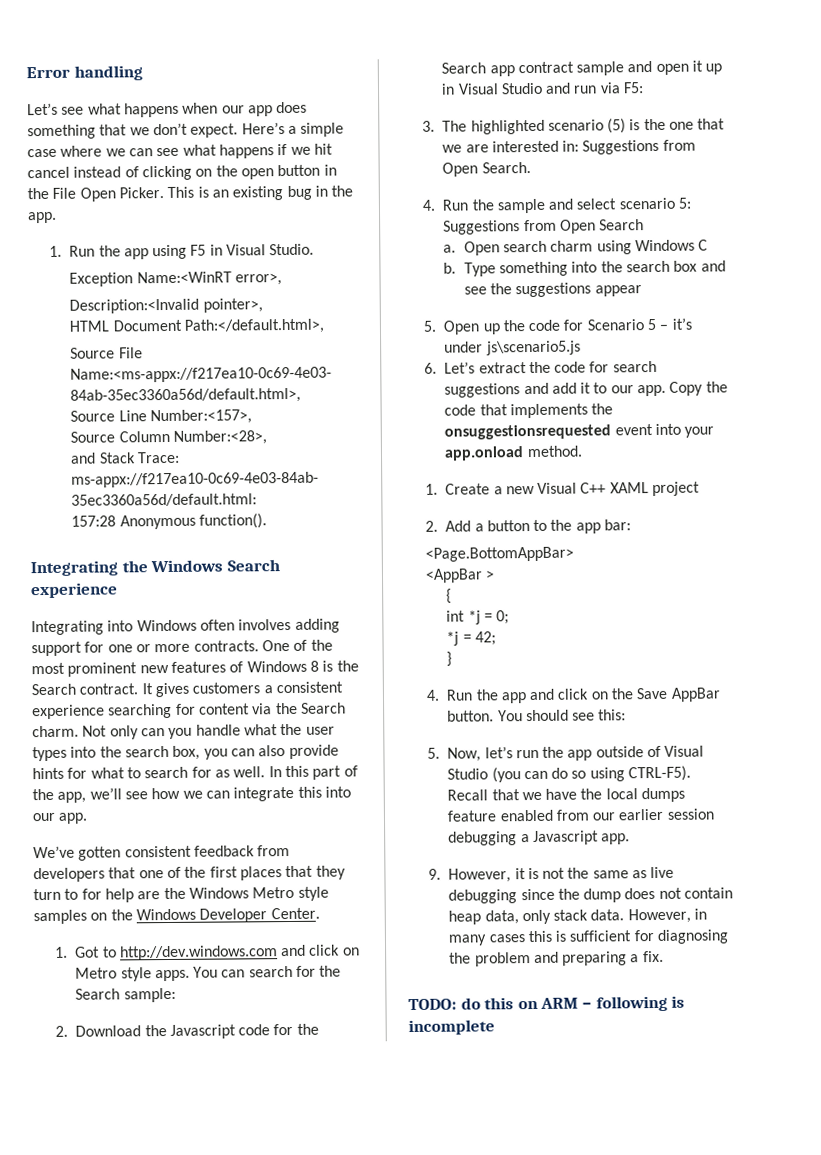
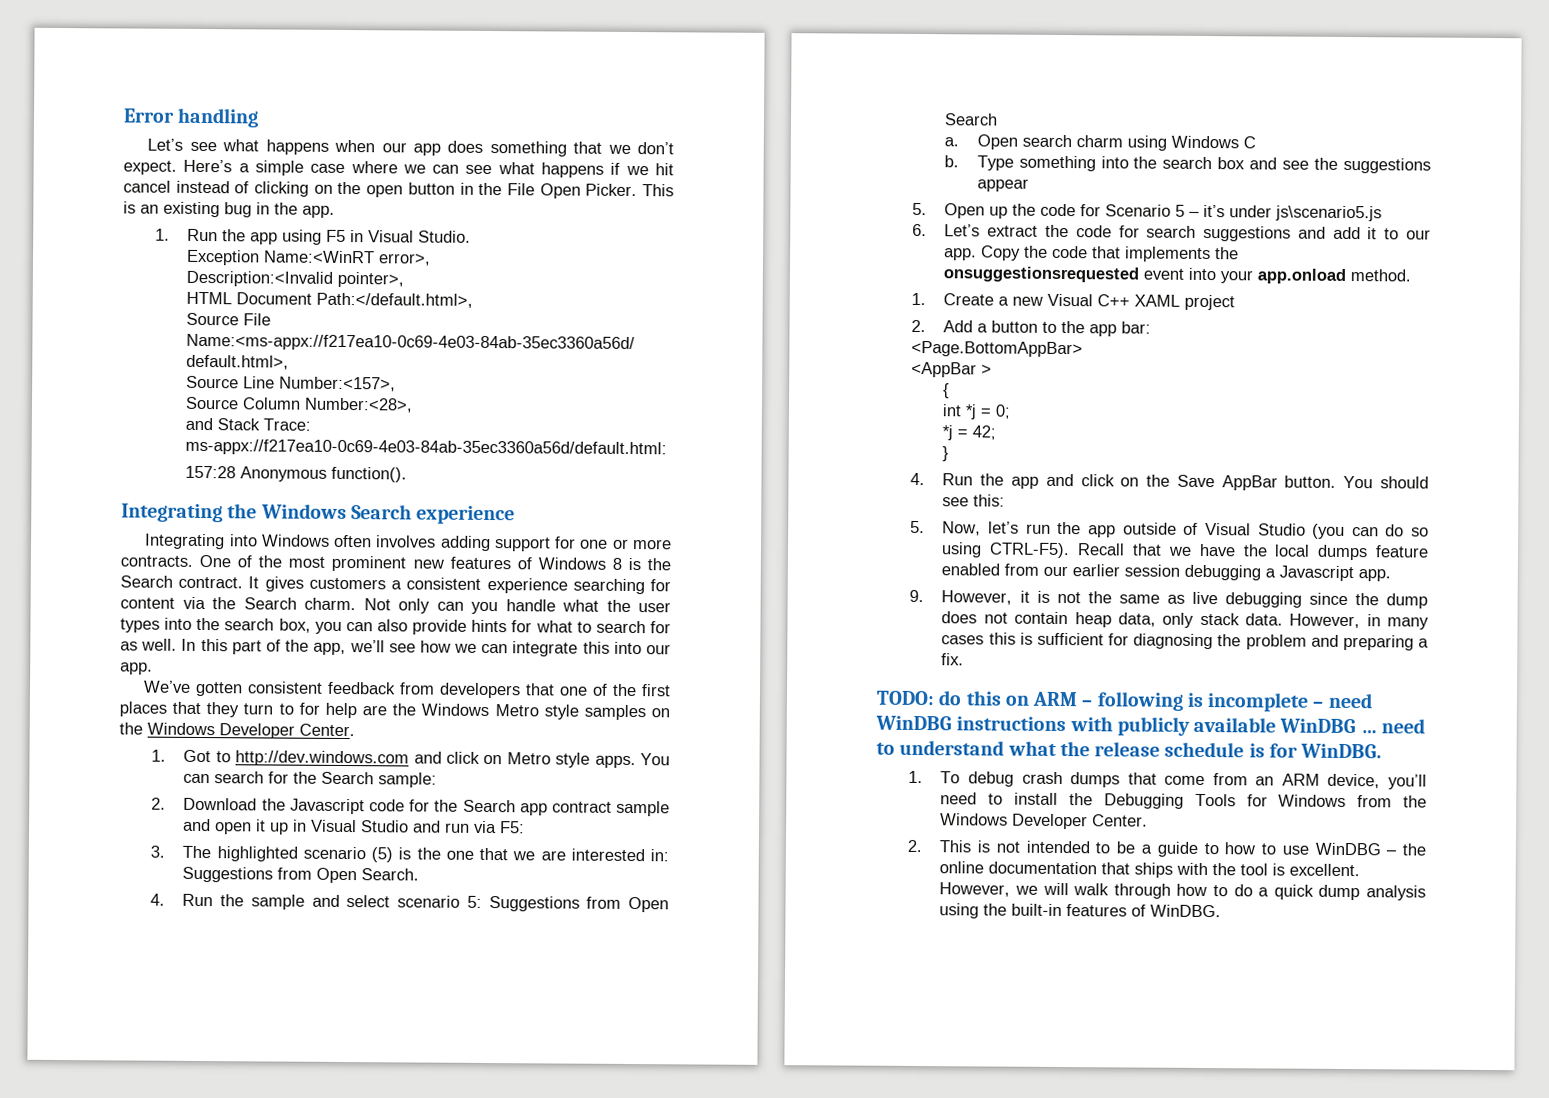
(495, 1027) none -> [1312,692,1373,709] [875,715,1425,736] [876,739,1383,759] [908,770,1427,790] [940,792,1427,809] [940,813,1149,830] [907,839,1426,857] [939,861,1361,878] [939,882,1426,901] [939,903,1222,919] – need WinDBG instructions with publicly available WinDBG … need to understand what the release schedule is for WinDBG. // 1. To debug crash dumps that come from an ARM device, you’ll need to install the Debugging Tools for Windows from the Windows Developer Center. // 2. This is not intended to be a guide to how to use WinDBG – the online documentation that ships with the tool is excellent. However, we will walk through how to do a quick dump analysis using the built-in features of WinDBG.

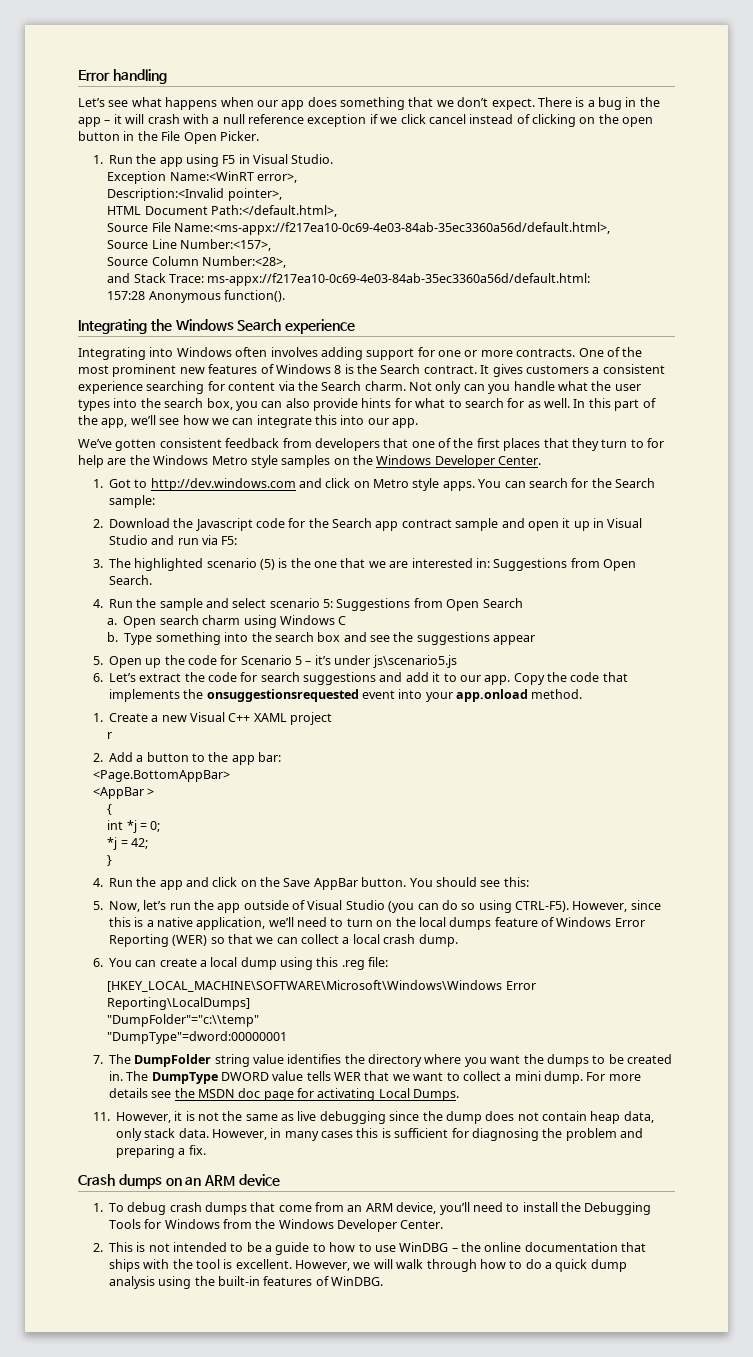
[183,159,605,178] Here’s a simple case where we can see what happens -> [537,97,660,110] [78,114,367,127] There is a bug in the app – it will crash with a null reference exception
[655,163,675,176] hit -> [400,114,426,124] click
[641,184,674,197] [123,201,335,218] This is an existing bug in the app. -> (259, 136) none
(1236, 302) none -> [107,732,113,739] // r
[1077,543,1429,561] [941,563,1392,582] [909,589,925,603] Recall that we have the local dumps feature enabled from our earlier session debugging a Javascript app. // 9. -> [572,900,661,912] [108,917,645,930] [108,934,458,947] [92,957,389,970] [107,980,536,992] [107,997,251,1010] [107,1014,260,1027] [107,1031,288,1044] [92,1054,673,1067] [108,1071,641,1084] [108,1088,460,1101] [92,1112,110,1121] However, since this is a native application, we’ll need to turn on the local dumps feature of Windows Error Reporting (WER) so that we can collect a local crash dump. // 6. You can create a local dump using this .reg file: // [HKEY_LOCAL_MACHINE\SOFTWARE\Microsoft\Windows\Windows Error Reporting\LocalDumps] // "DumpFolder"="c:\\temp" // "DumpType"=dword:00000001 // 7. The DumpFolder string value identifies the directory where you want the dumps to be created in. The DumpType DWORD value tells WER that we want to collect a mini dump. For more details see the MSDN doc page for activating Local Dumps. // 11.
[876,690,1373,712] [875,715,1425,736] [876,739,1383,759] TODO: do this on ARM – following is incomplete – need WinDBG instructions with publicly available WinDBG … need to understand what the release schedule is for WinDBG. -> [78,1174,280,1189] Crash dumps on an ARM device

